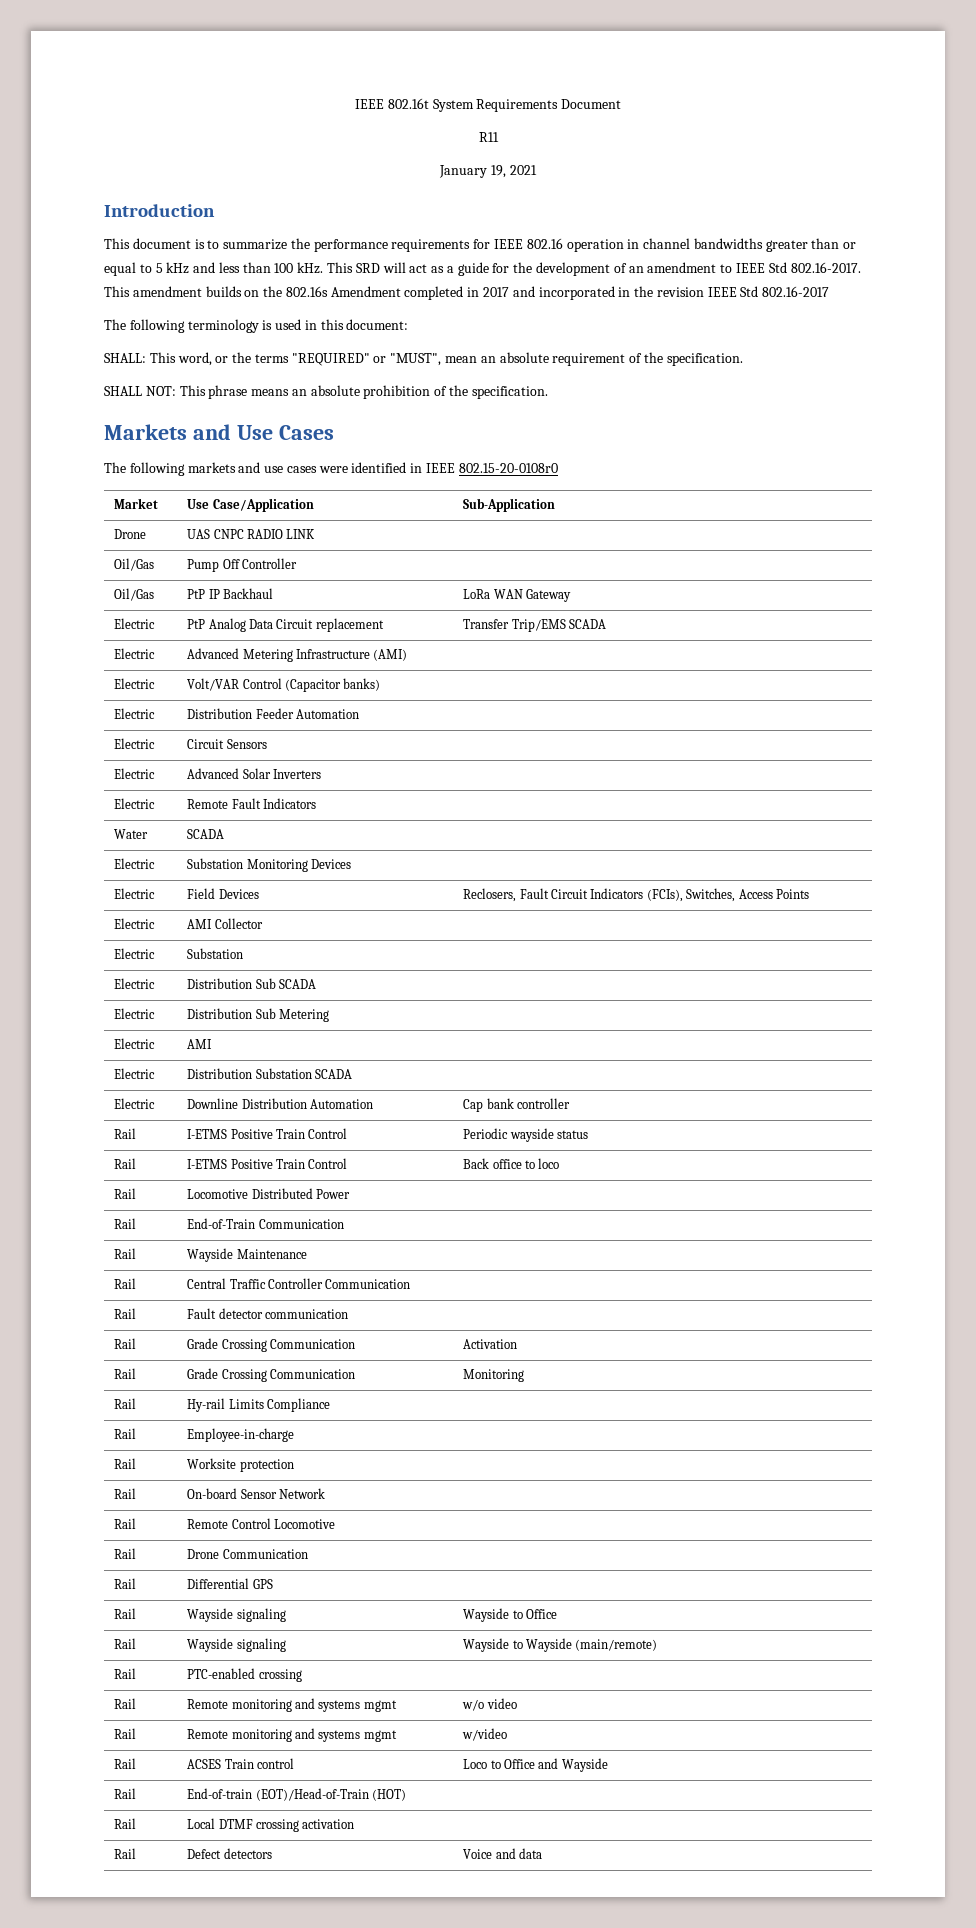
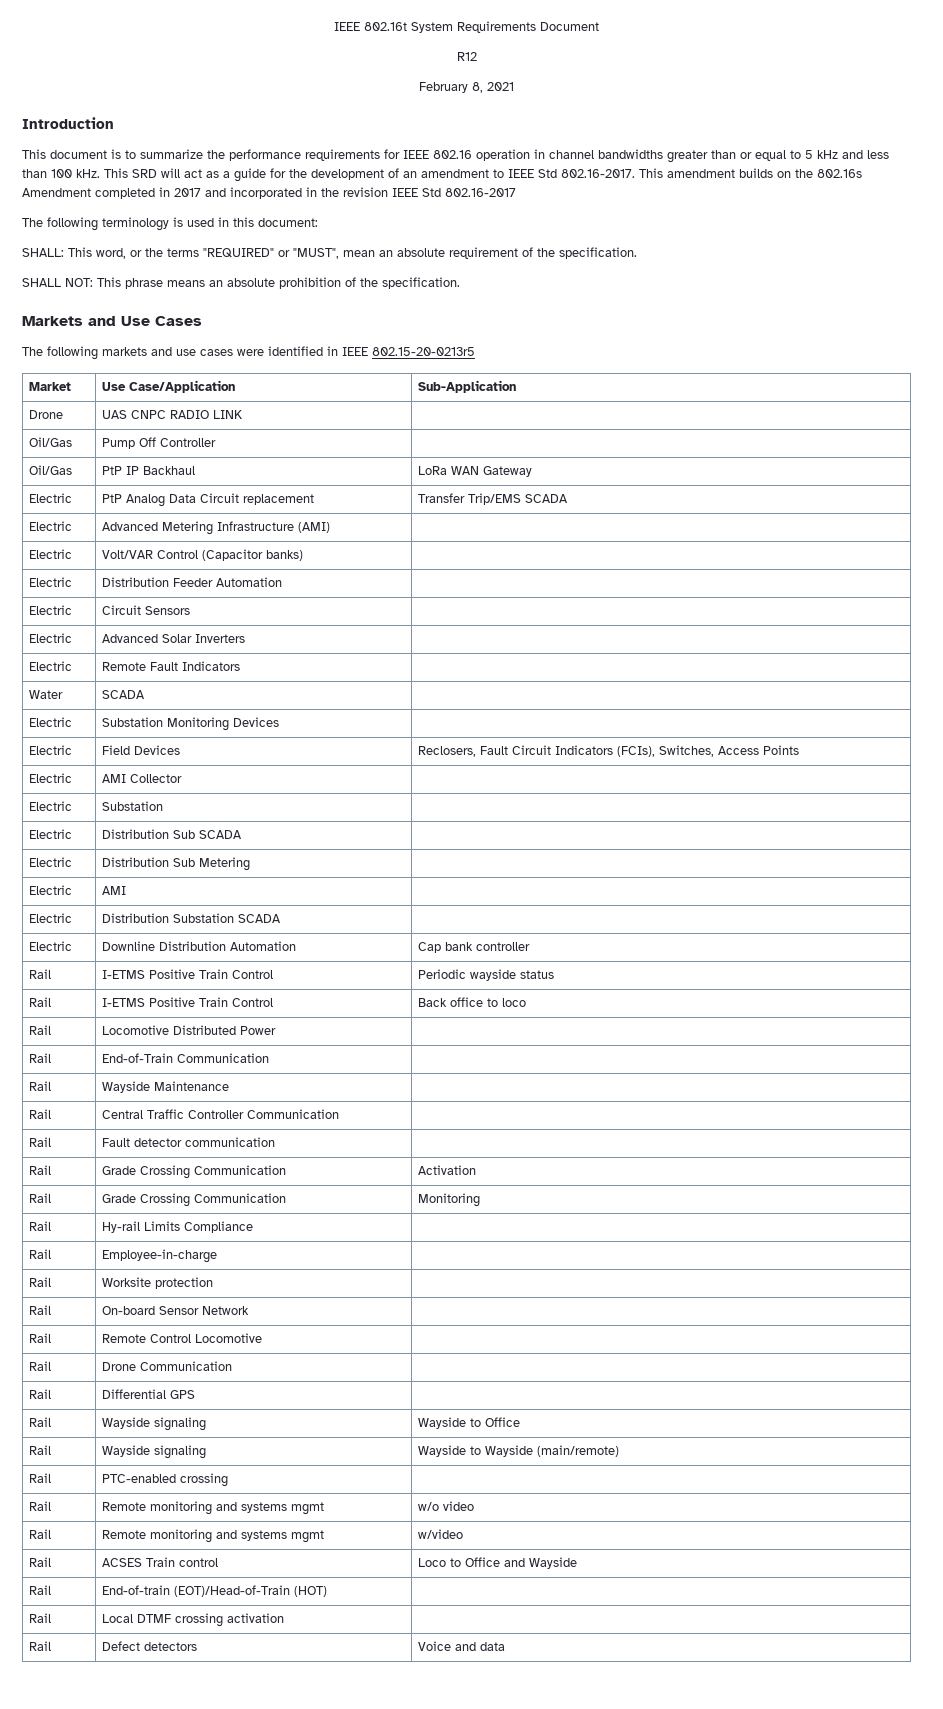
[478,132,499,142] [439,165,506,178] R11 // January 19, -> [456,52,477,61] [419,82,483,93] R12 // February 8,
[458,463,558,473] 802.15-20-0108r0 -> [372,347,475,356] 802.15-20-0213r5

